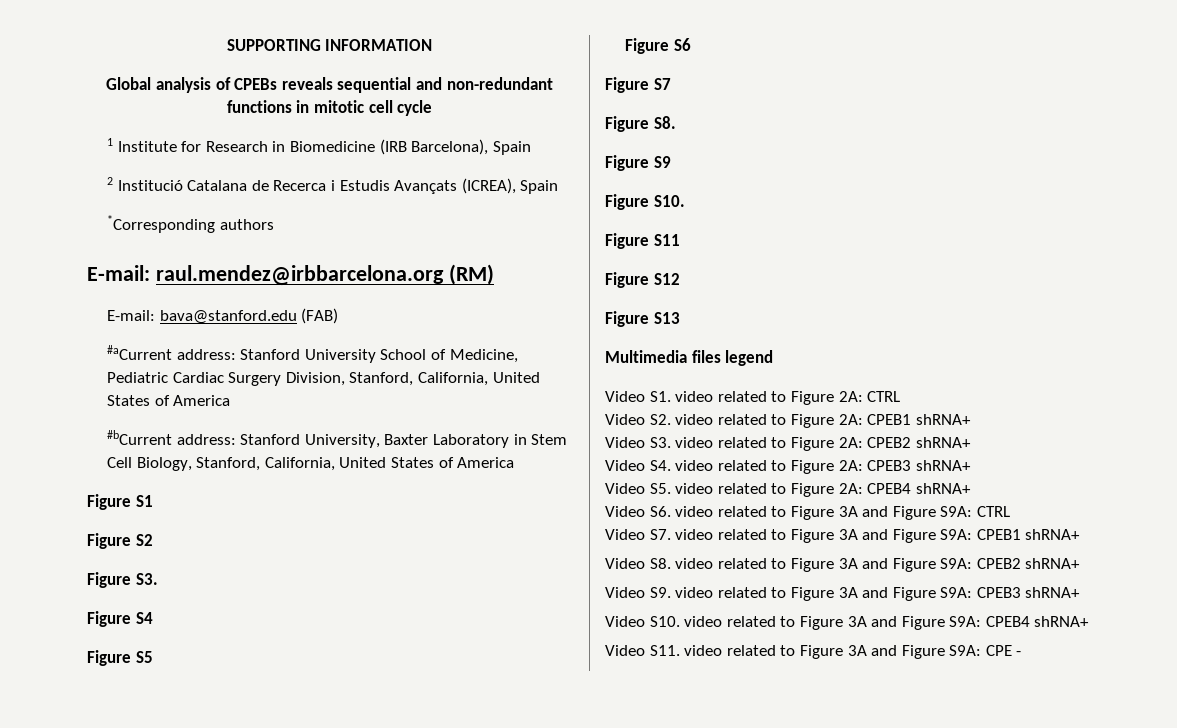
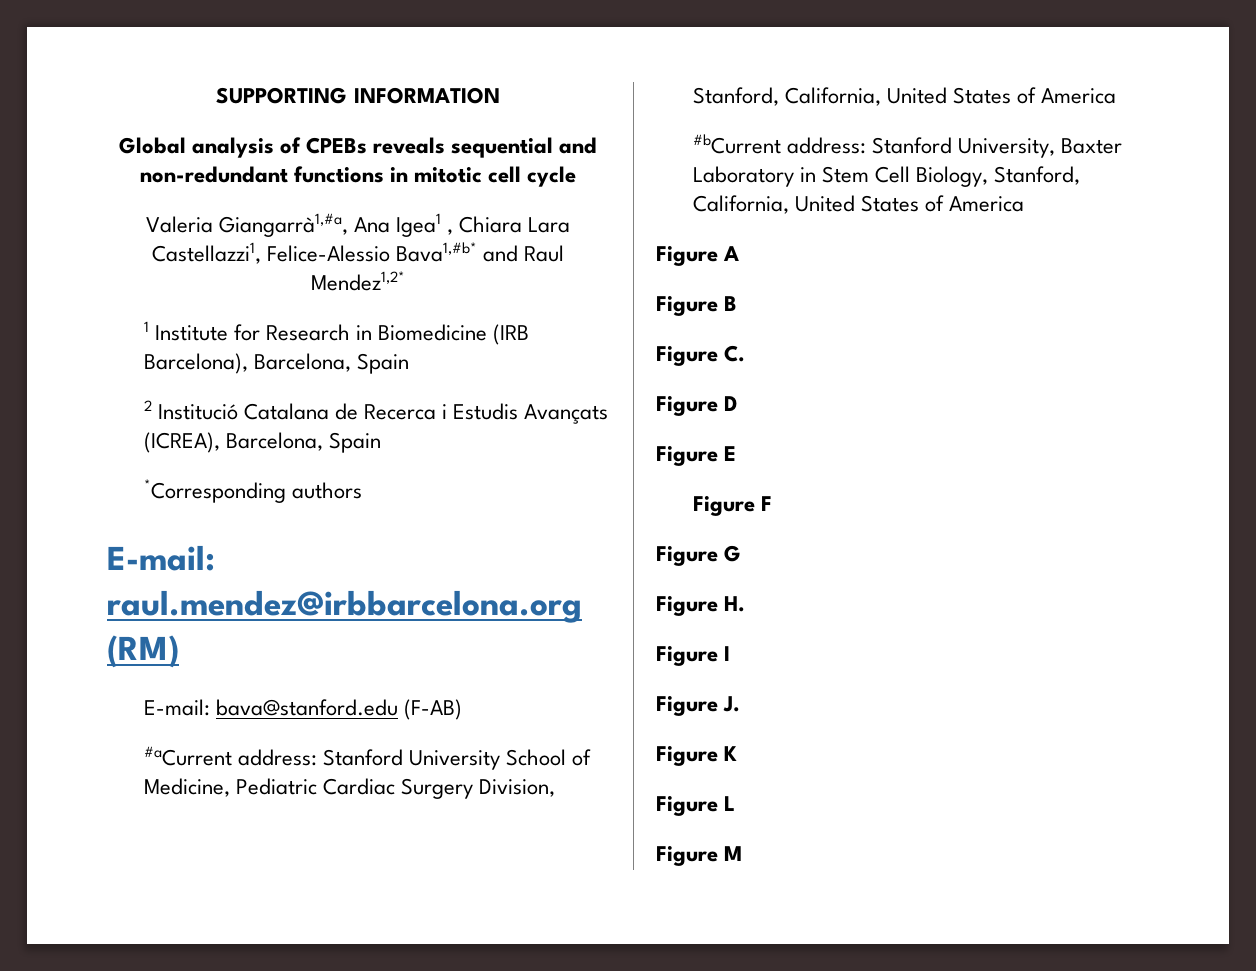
(433, 108) none -> [145,213,571,237] [151,242,565,264] [311,271,405,291] // Valeria Giangarrà1,#a, Ana Igea1 , Chiara Lara Castellazzi1, Felice-Alessio Bava1,#b* and Raul Mendez1,2*
(489, 147) none -> [253,353,351,372] Barcelona,
(516, 186) none -> [225,432,323,451] Barcelona,
[301,308,339,324] (FAB) -> [404,699,463,720] (F-AB)
[135,495,153,507] [87,533,153,549] [87,572,158,588] [87,611,153,627] [87,650,153,666] [625,38,691,54] [605,77,671,93] [605,116,676,132] [605,155,671,171] [605,194,685,210] [605,233,680,249] [605,272,680,288] [605,311,680,327] [605,350,774,366] [605,391,901,405] [605,414,971,428] [605,437,971,451] [605,460,971,474] [605,483,971,497] [605,506,1010,520] [605,529,1081,543] [605,558,1081,572] [605,587,1081,601] [605,616,1090,630] [605,645,1022,659] S1 // Figure S2 // Figure S3. // Figure S4 // Figure S5 // Figure S6 // Figure S7 // Figure S8. // Figure S9 // Figure S10. // Figure S11 // Figure S12 // Figure S13 // Multimedia files legend // Video S1. video related to Figure 2A: CTRL // Video S2. video related to Figure 2A: CPEB1 shRNA+ // Video S3. video related to Figure 2A: CPEB2 shRNA+ // Video S4. video related to Figure 2A: CPEB3 shRNA+ // Video S5. video related to Figure 2A: CPEB4 shRNA+ // Video S6. video related to Figure 3A and Figure S9A: CTRL // Video S7. video related to Figure 3A and Figure S9A: CPEB1 shRNA+ // Video S8. video related to Figure 3A and Figure S9A: CPEB2 shRNA+ // Video S9. video related to Figure 3A and Figure S9A: CPEB3 shRNA+ // Video S10. video related to Figure 3A and Figure S9A: CPEB4 shRNA+ // Video S11. video related to Figure 3A and Figure S9A: CPE - -> [723,246,740,261] [656,296,738,316] [656,345,746,366] [656,396,738,416] [656,446,737,466] [692,496,772,516] [656,545,742,566] [656,596,746,616] [656,646,731,666] [656,696,741,716] [656,746,738,766] [656,796,736,816] [656,846,743,866] A // Figure B // Figure C. // Figure D // Figure E // Figure F // Figure G // Figure H. // Figure I // Figure J. // Figure K // Figure L // Figure M

